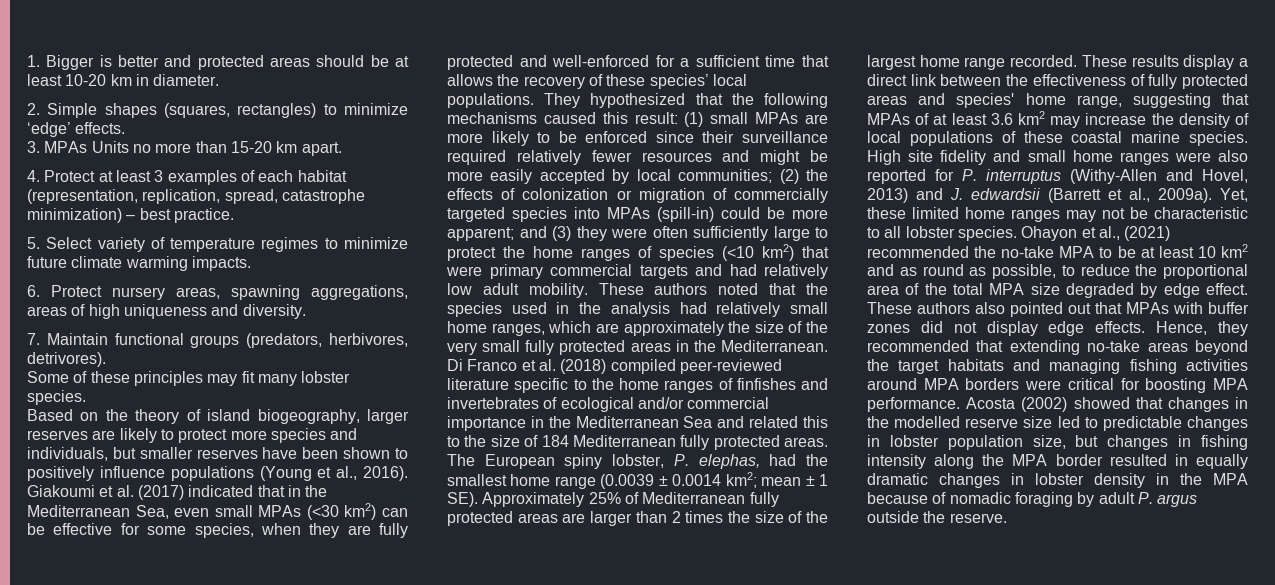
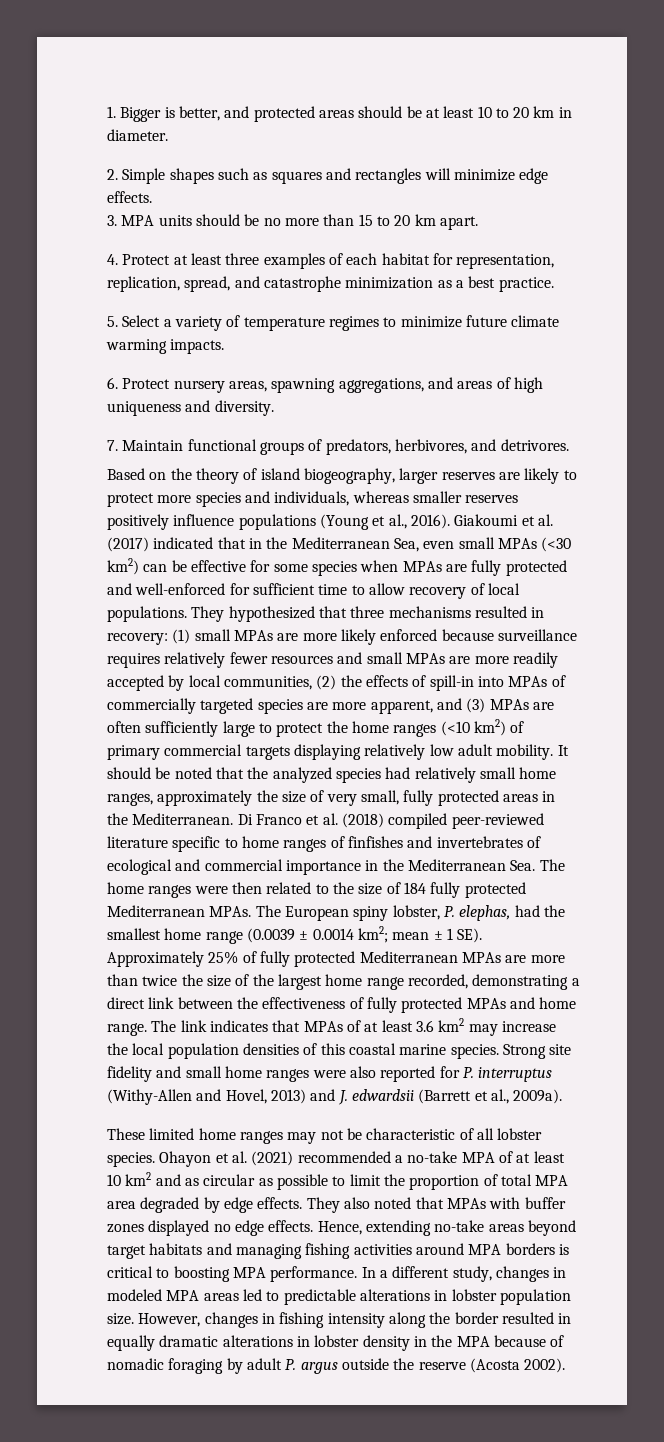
[118,55,159,67] better -> [178,106,220,121] better,
[65,74,107,86] 10-20 -> [477,106,530,118] 10 to 20
[164,103,408,118] [27,122,126,137] [27,141,272,153] (squares, rectangles) to minimize ‘edge’ effects. // 3. MPAs Units no more than 15-20 -> [217,168,549,184] [107,191,152,203] [107,214,411,226] such as squares and rectangles will minimize edge effects. // 3. MPA units should be no more than 15 to 20
[154,170,164,182] 3 -> [225,253,260,265] three
[27,189,365,204] [27,208,136,223] (representation, replication, spread, catastrophe minimization) – -> [432,253,555,269] [107,276,464,292] for representation, replication, spread, and catastrophe minimization as a
(93, 243) none -> [163,319,172,327] a
(408, 292) none -> [427,377,453,389] and
[246,333,409,348] [27,352,106,367] [27,371,351,386] [27,390,86,405] (predators, herbivores, detrivores). // Some of these principles may fit many lobster species. -> [308,439,569,455] of predators, herbivores, and detrivores.
[112,447,136,459] but -> [352,491,409,503] whereas
[262,447,408,459] have been shown to -> (519, 499) none
[194,523,340,538] species, when they -> [311,560,442,576] species when MPAs
[680,58,690,67] a -> (250, 589) none
[802,55,829,67] [447,74,709,89] that allows the recovery of these species’ -> [351,583,485,599] to allow recovery of
[731,93,828,108] [447,112,678,124] the following mechanisms caused this result: -> [350,606,545,618] [107,633,168,645] three mechanisms resulted in recovery:
[537,131,828,143] [447,150,828,165] [447,169,533,184] to be enforced since their surveillance required relatively fewer resources and might be more easily -> [380,629,577,641] [107,652,558,668] enforced because surveillance requires relatively fewer resources and small MPAs are more readily
[678,169,773,183] communities; -> [223,676,312,690] communities,
[522,188,705,203] colonization or migration -> [429,675,548,691] spill-in into MPAs
[574,207,828,222] [447,226,647,241] into MPAs (spill-in) could be more apparent; and (3) they were -> [306,698,554,714] are more apparent, and (3) MPAs are
[638,244,829,261] [446,266,482,276] of species (<10 km2) that were -> [440,719,525,736] (<10 km2) of
[695,264,757,276] and had -> [293,744,361,760] displaying
[598,283,828,295] [447,302,670,317] These authors noted that the species used in the analysis -> [557,745,569,756] [107,767,381,783] It should be noted that the analyzed species
[548,321,619,333] which are -> (153, 799) none
[806,321,828,333] [447,340,521,355] the very small -> [326,790,399,806] very small,
[591,378,614,390] the -> (238, 843) none
[637,397,684,409] and/or -> [175,859,201,871] and
[683,416,828,428] Sea and related this -> [510,859,565,871] [107,882,312,898] Sea. The home ranges were then related
[572,435,828,450] Mediterranean fully protected areas. -> [430,882,526,898] [107,905,252,917] fully protected Mediterranean MPAs.
[642,492,779,507] [447,511,724,526] Mediterranean fully protected areas are larger than 2 times -> [259,951,565,967] [107,974,178,986] fully protected Mediterranean MPAs are more than twice
[1010,55,1235,70] recorded. These results display -> [407,974,569,990] recorded, demonstrating
[867,93,1211,108] areas and species' home range, suggesting -> [466,997,577,1009] [107,1020,268,1036] MPAs and home range. The link indicates
[1178,113,1249,128] [867,131,1063,146] density of local populations of these -> [132,1043,345,1059] local population densities of this
[867,150,901,165] High -> [502,1044,546,1059] Strong
[1220,188,1248,202] [867,207,906,219] Yet, these -> [107,1128,145,1140] // These
[867,227,880,238] to -> [459,1128,474,1140] of
[1098,226,1120,240] al., -> [231,1151,247,1163] al.
[974,246,997,258] the -> [394,1155,403,1163] a
[1099,246,1136,258] to be -> [498,1151,513,1163] of
[922,264,1248,279] [867,283,947,295] round as possible, to reduce the proportional area of the -> [203,1174,498,1190] circular as possible to limit the proportion of
[1030,283,1060,295] size -> [107,1201,136,1209] area
[1206,283,1248,295] [867,302,1091,317] effect. These authors also pointed out -> [257,1197,412,1213] effects. They also noted
[920,321,1248,336] [867,340,1004,352] did not display edge effects. Hence, they recommended that -> [148,1220,362,1236] displayed no edge effects. Hence,
[867,359,889,371] the -> (576, 1228) none
[1025,378,1248,393] [867,397,1248,412] [867,416,1053,428] were critical for boosting MPA performance. Acosta (2002) showed that changes in the modelled reserve size -> [558,1244,569,1255] [107,1266,567,1282] [107,1289,239,1301] is critical to boosting MPA performance. In a different study, changes in modeled MPA areas
[1187,416,1248,431] changes -> [359,1289,430,1301] alterations
[1032,435,1099,449] size, but -> [107,1313,201,1327] size. However,
[1012,454,1048,466] MPA -> (451, 1318) none
[939,473,1000,488] changes -> [222,1335,293,1347] alterations
[949,513,1007,523] reserve. -> [418,1358,566,1373] reserve (Acosta 2002).

